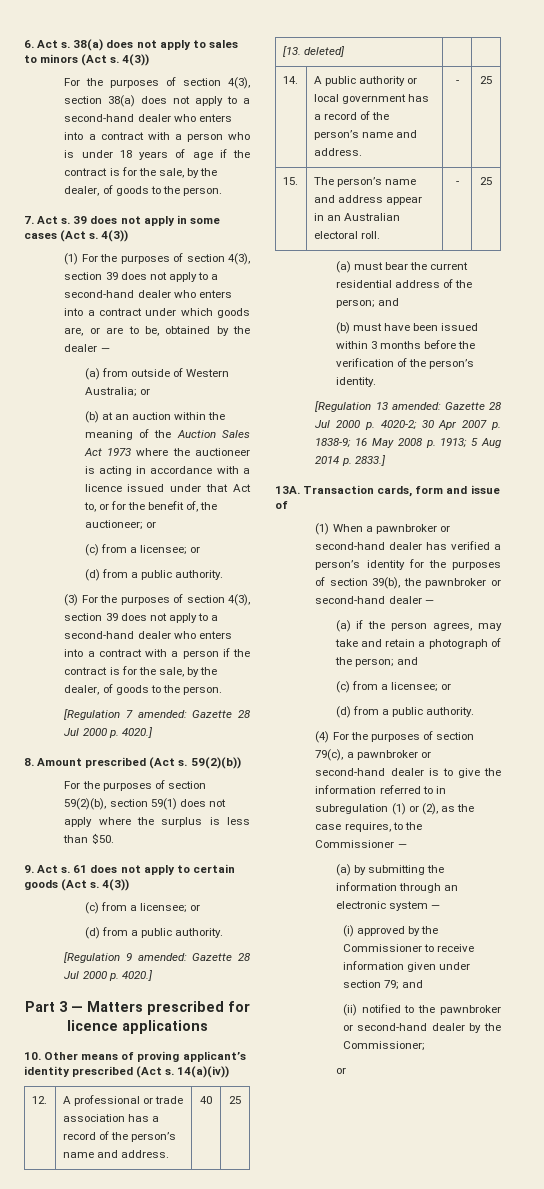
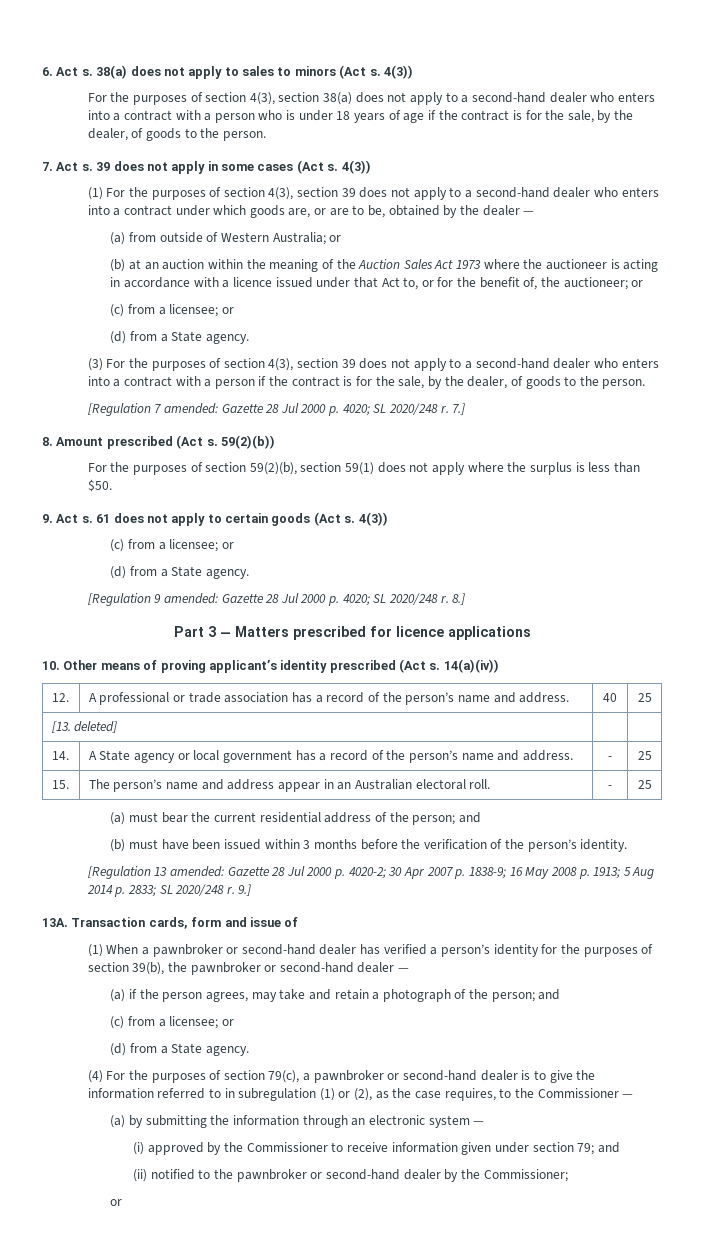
[140,570,224,580] public authority. -> [171,331,249,344] State agency.
[121,727,153,738] 4020.] -> [342,403,466,416] 4020; SL 2020/248 r. 7.]
[140,928,224,938] public authority. -> [171,566,249,579] State agency.
[121,970,153,981] 4020.] -> [342,593,466,606] 4020; SL 2020/248 r. 8.]
[325,76,406,86] public authority -> [99,750,176,763] State agency
[354,455,386,466] 2833.] -> [127,884,252,897] 2833; SL 2020/248 r. 9.]
[391,707,475,717] public authority. -> [171,1043,249,1056] State agency.

